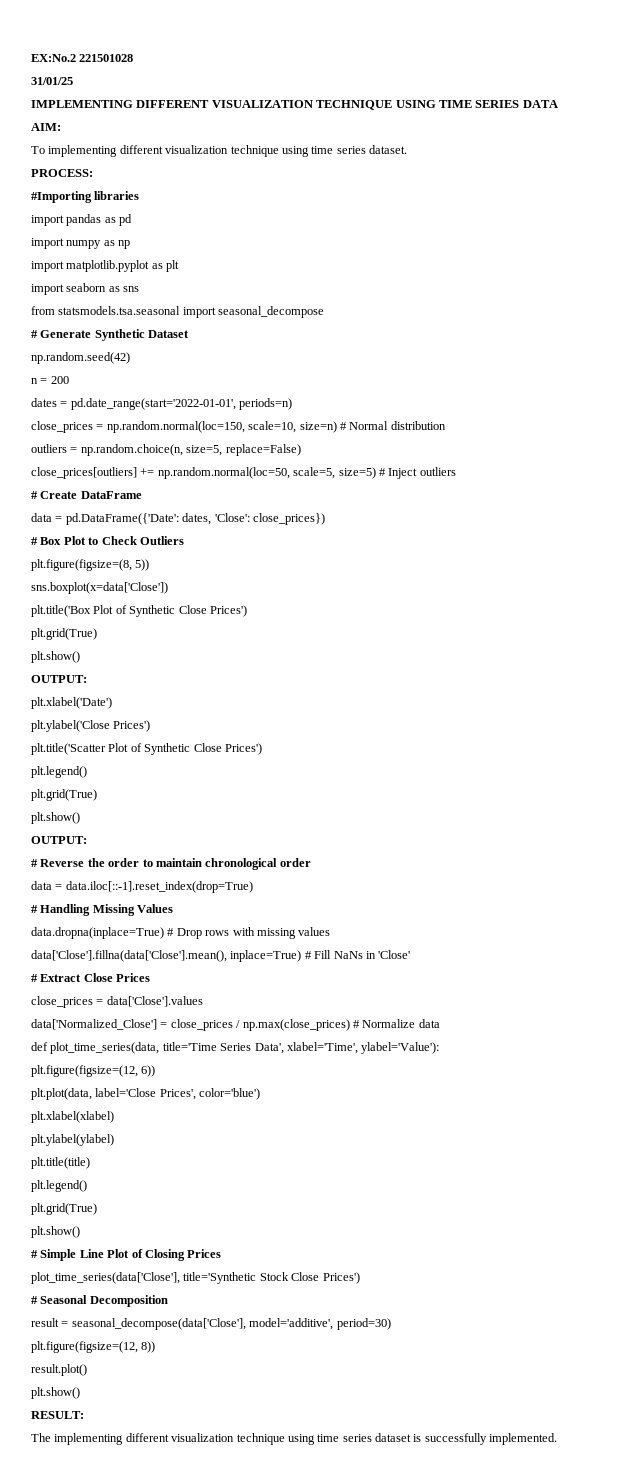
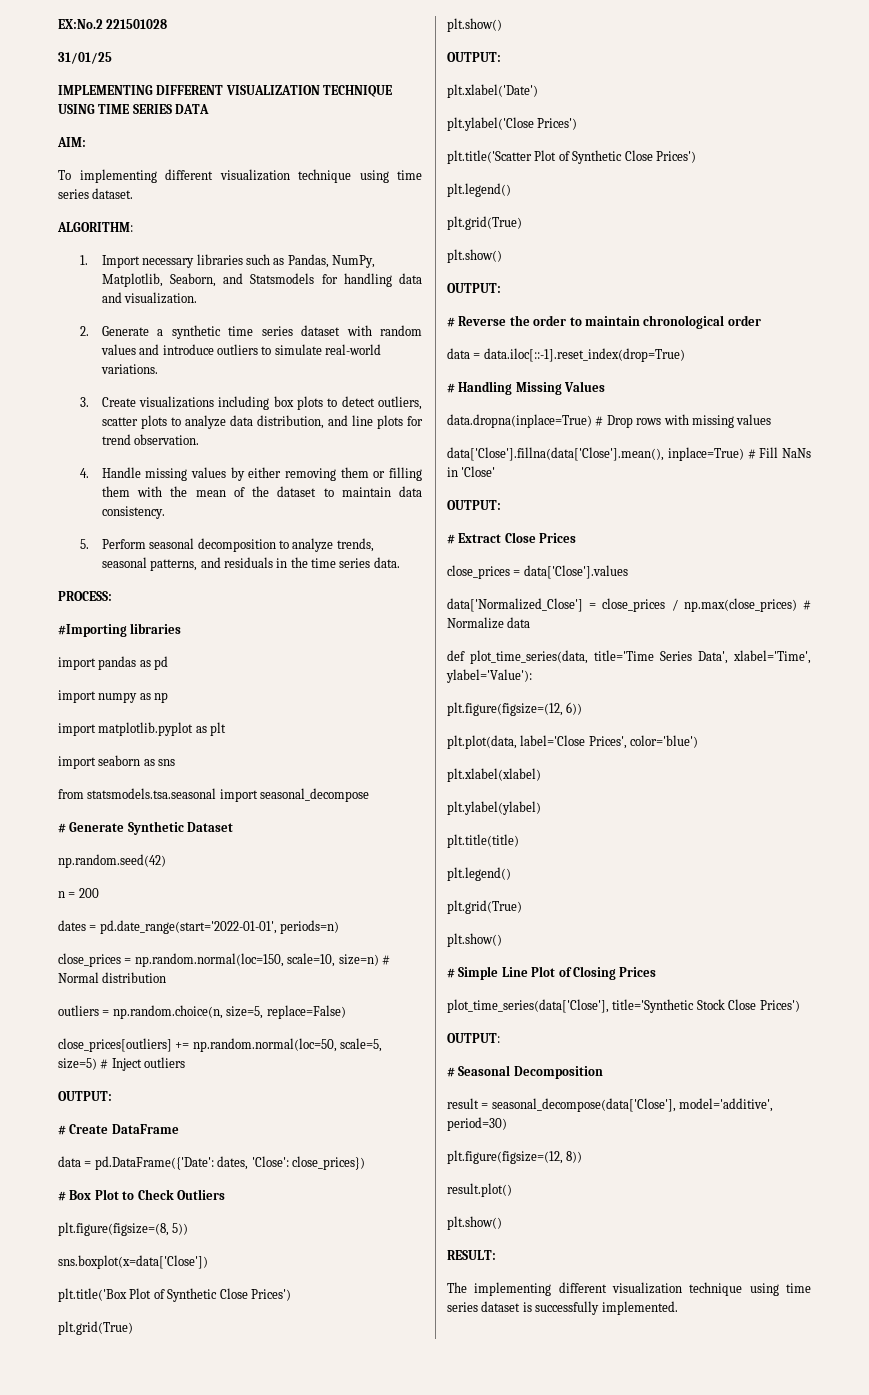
(407, 149) none -> [57,222,133,232] [79,254,376,268] [101,273,422,287] [101,292,198,304] [79,325,423,339] [100,344,382,355] [100,364,158,374] [79,396,422,410] [101,415,424,429] [101,434,200,445] [79,467,422,481] [101,486,423,497] [101,506,165,519] [79,538,374,552] [101,557,400,571] // ALGORITHM: // 1. Import necessary libraries such as Pandas, NumPy, Matplotlib, Seaborn, and Statsmodels for handling data and visualization. // 2. Generate a synthetic time series dataset with random values and introduce outliers to simulate real-world variations. // 3. Create visualizations including box plots to detect outliers, scatter plots to analyze data distribution, and line plots for trend observation. // 4. Handle missing values by either removing them or filling them with the mean of the dataset to maintain data consistency. // 5. Perform seasonal decomposition to analyze trends, seasonal patterns, and residuals in the time series data.
(456, 471) none -> [58,1091,112,1101] // OUTPUT:
(411, 954) none -> [447,500,501,510] // OUTPUT:
(360, 1278) none -> [447,1033,500,1043] // OUTPUT:

